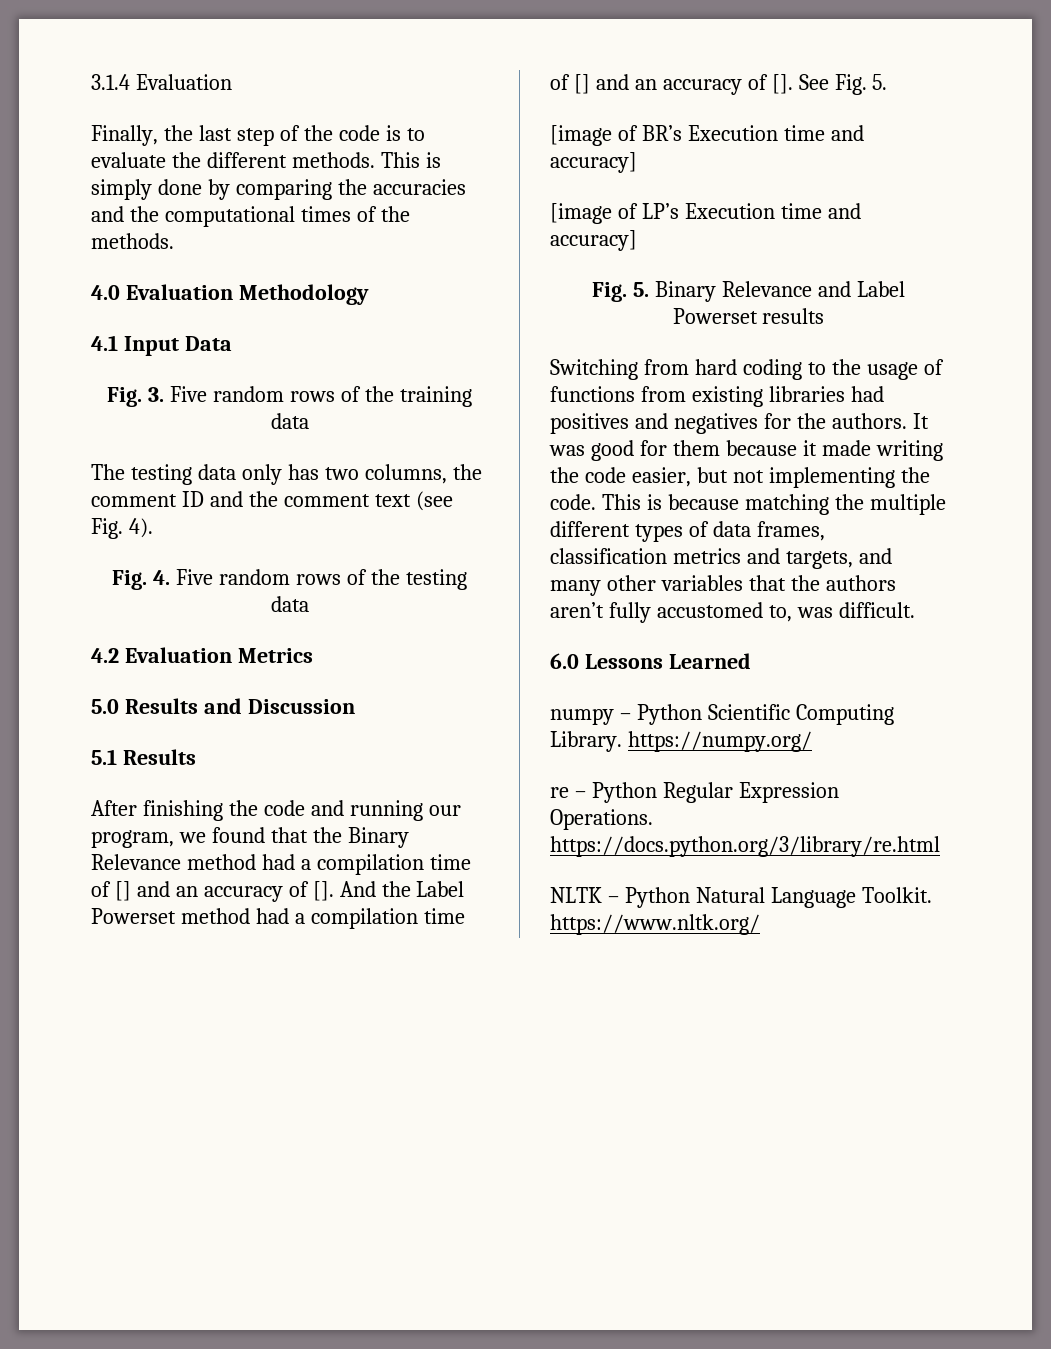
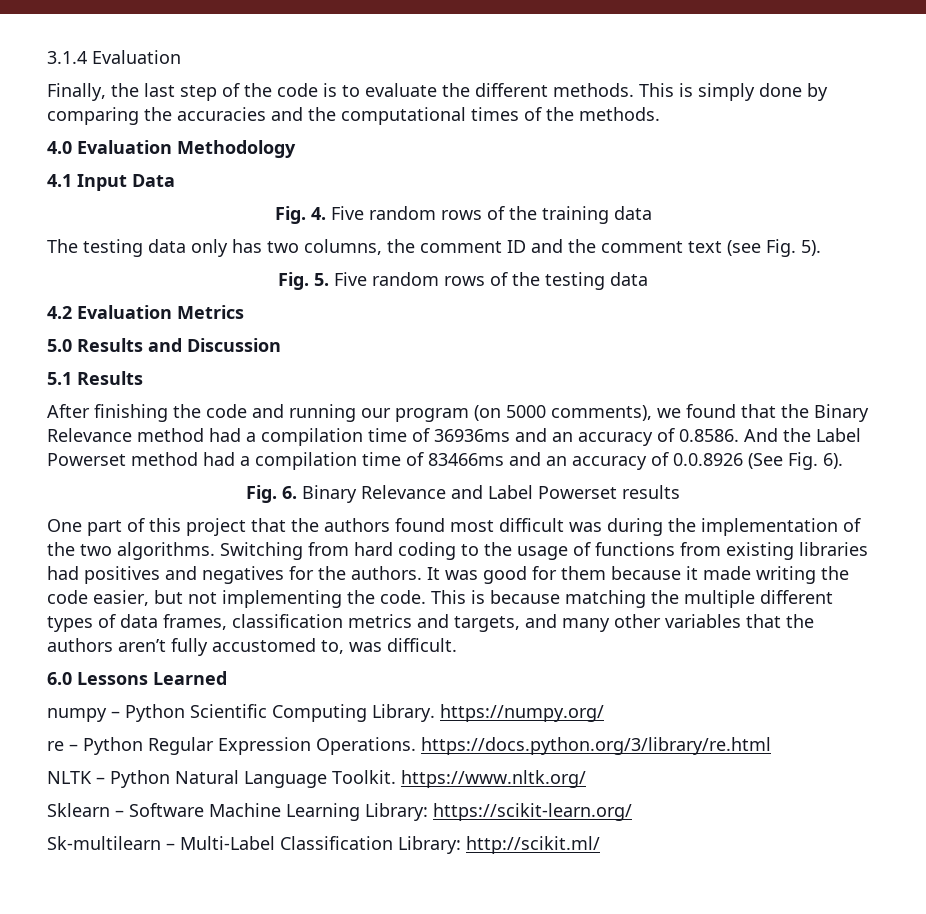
[148,387,165,402] 3. -> [310,207,326,220] 4.
[128,518,153,538] [112,570,171,590] 4). // Fig. 4. -> [801,240,821,256] [278,272,329,290] 5). // Fig. 5.
[91,830,174,848] program, -> [395,405,652,422] program (on 5000 comments),
[114,881,334,902] [] and an accuracy of []. -> [434,428,739,446] 36936ms and an accuracy of 0.8586.
[573,74,888,95] [550,125,864,146] [550,152,637,173] [550,203,861,224] [550,230,637,251] [592,282,650,302] [] and an accuracy of []. See Fig. 5. // [image of BR’s Execution time and accuracy] // [image of LP’s Execution time and accuracy] // Fig. 5. -> [428,452,843,470] [246,485,297,503] 83466ms and an accuracy of 0.0.8926 (See Fig. 6). // Fig. 6.
(825, 316) none -> [47,518,861,536] [47,542,215,560] One part of this project that the authors found most difficult was during the implementation of the two algorithms.
(760, 924) none -> [47,803,632,821] [47,836,600,854] // Sklearn – Software Machine Learning Library: https://scikit-learn.org/ // Sk-multilearn – Multi-Label Classification Library: http://scikit.ml/

